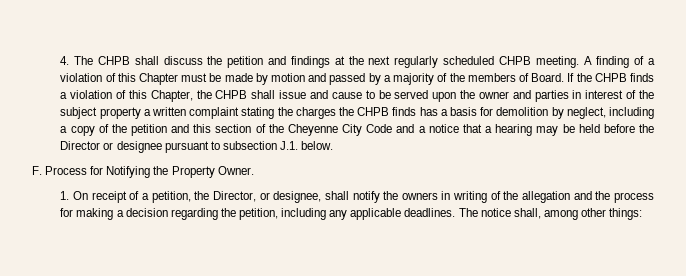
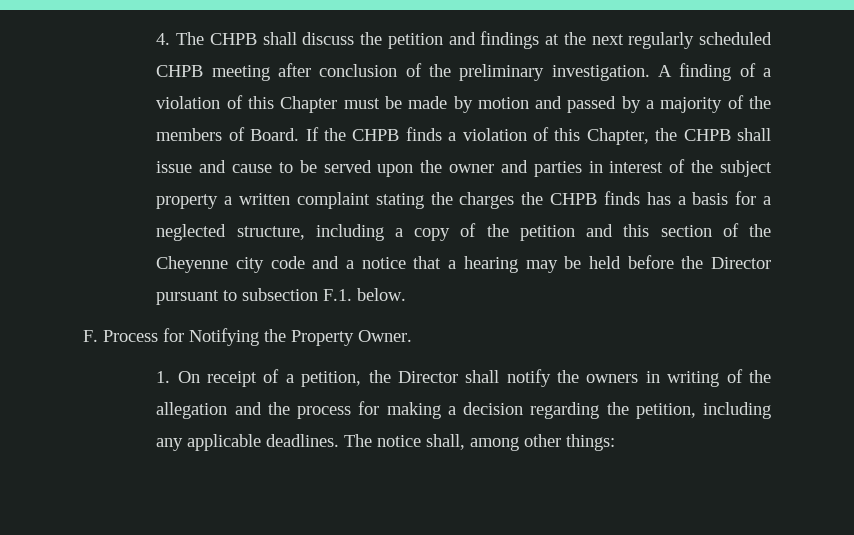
[535,56,579,68] meeting. -> [211,63,650,81] meeting after conclusion of the preliminary investigation.
[496,107,606,119] demolition by neglect, -> [763,196,771,205] [156,224,305,241] a neglected structure,
[342,124,393,136] City Code -> [236,256,305,273] city code
[103,141,162,153] or designee -> (771, 263) none
[280,141,299,150] J.1. -> [323,289,353,301] F.1.
[212,191,322,203] Director, or designee, -> [397,371,458,383] Director

